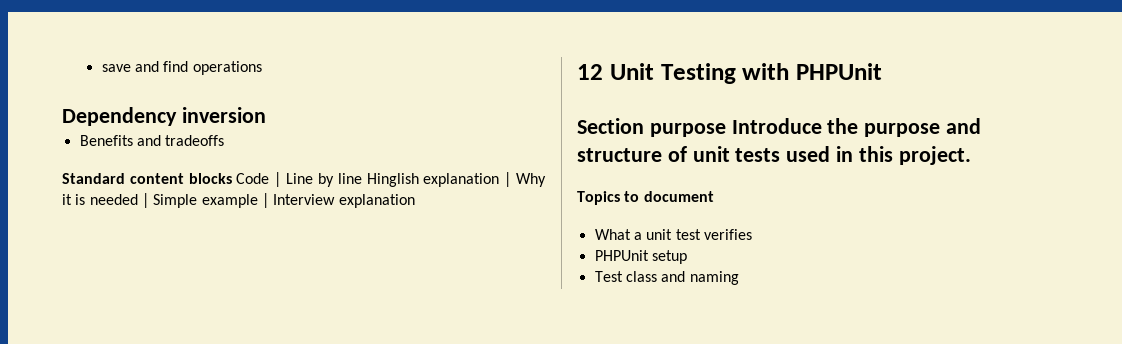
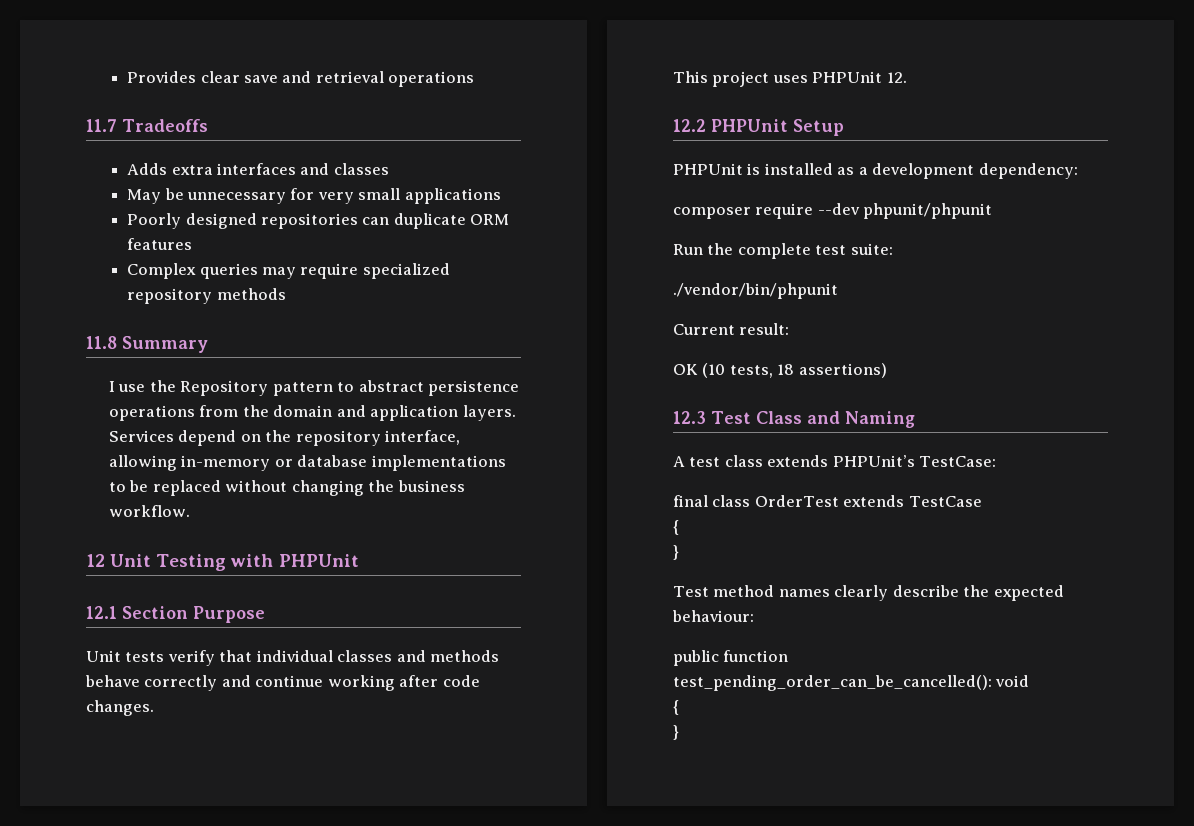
(101, 68) none -> [127,71,240,83] Provides clear
[163,61,189,72] find -> [315,71,384,83] retrieval
[62,107,266,126] [79,135,225,146] [62,172,546,187] [62,193,415,208] Dependency inversion // Benefits and tradeoffs // Standard content blocks Code | Line by line Hinglish explanation | Why it is needed | Simple example | Interview explanation -> [86,119,208,132] [127,163,389,175] [127,188,501,204] [127,213,510,229] [127,238,193,250] [127,263,450,279] [127,288,286,304] [86,336,208,353] [108,380,520,396] [108,405,516,421] [108,430,461,446] [108,455,506,471] [108,480,465,496] [108,505,190,517] 11.7 Tradeoffs // Adds extra interfaces and classes // May be unnecessary for very small applications // Poorly designed repositories can duplicate ORM features // Complex queries may require specialized repository methods // 11.8 Summary // I use the Repository pattern to abstract persistence operations from the domain and application layers. Services depend on the repository interface, allowing in-memory or database implementations to be replaced without changing the business workflow.
[577,118,982,137] [577,146,971,165] [577,191,714,205] [594,229,752,240] [594,250,687,264] [594,271,739,285] Section purpose Introduce the purpose and structure of unit tests used in this project. // Topics to document // What a unit test verifies // PHPUnit setup // Test class and naming -> [86,606,265,623] [86,650,500,666] [85,675,480,691] [86,700,154,716] [673,71,907,87] [673,119,844,136] [673,163,1078,179] [673,203,993,219] [673,243,893,259] [673,283,838,299] [673,323,790,335] [673,363,887,378] [673,411,915,428] [673,455,997,467] [673,495,982,507] [673,520,679,535] [673,545,679,560] [673,585,1064,601] [672,610,754,622] [673,650,789,666] [673,675,1030,691] [673,700,679,715] [673,725,679,740] 12.1 Section Purpose // Unit tests verify that individual classes and methods behave correctly and continue working after code changes. // This project uses PHPUnit 12. // 12.2 PHPUnit Setup // PHPUnit is installed as a development dependency: // composer require --dev phpunit/phpunit // Run the complete test suite: // ./vendor/bin/phpunit // Current result: // OK (10 tests, 18 assertions) // 12.3 Test Class and Naming // A test class extends PHPUnit’s TestCase: // final class OrderTest extends TestCase // { // } // Test method names clearly describe the expected behaviour: // public function test_pending_order_can_be_cancelled(): void // { // }

